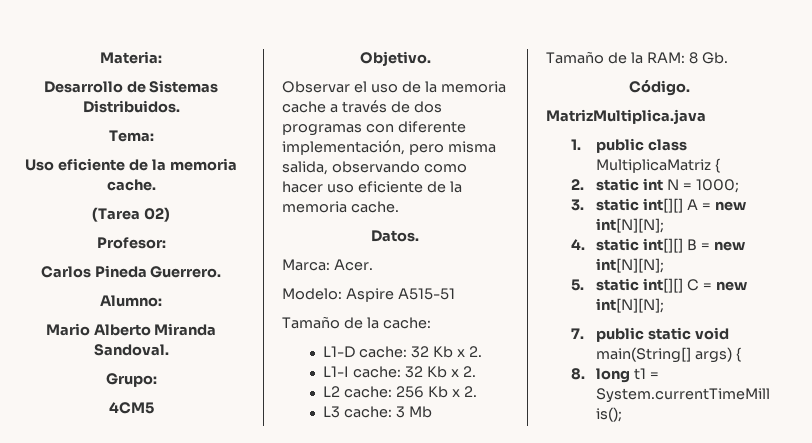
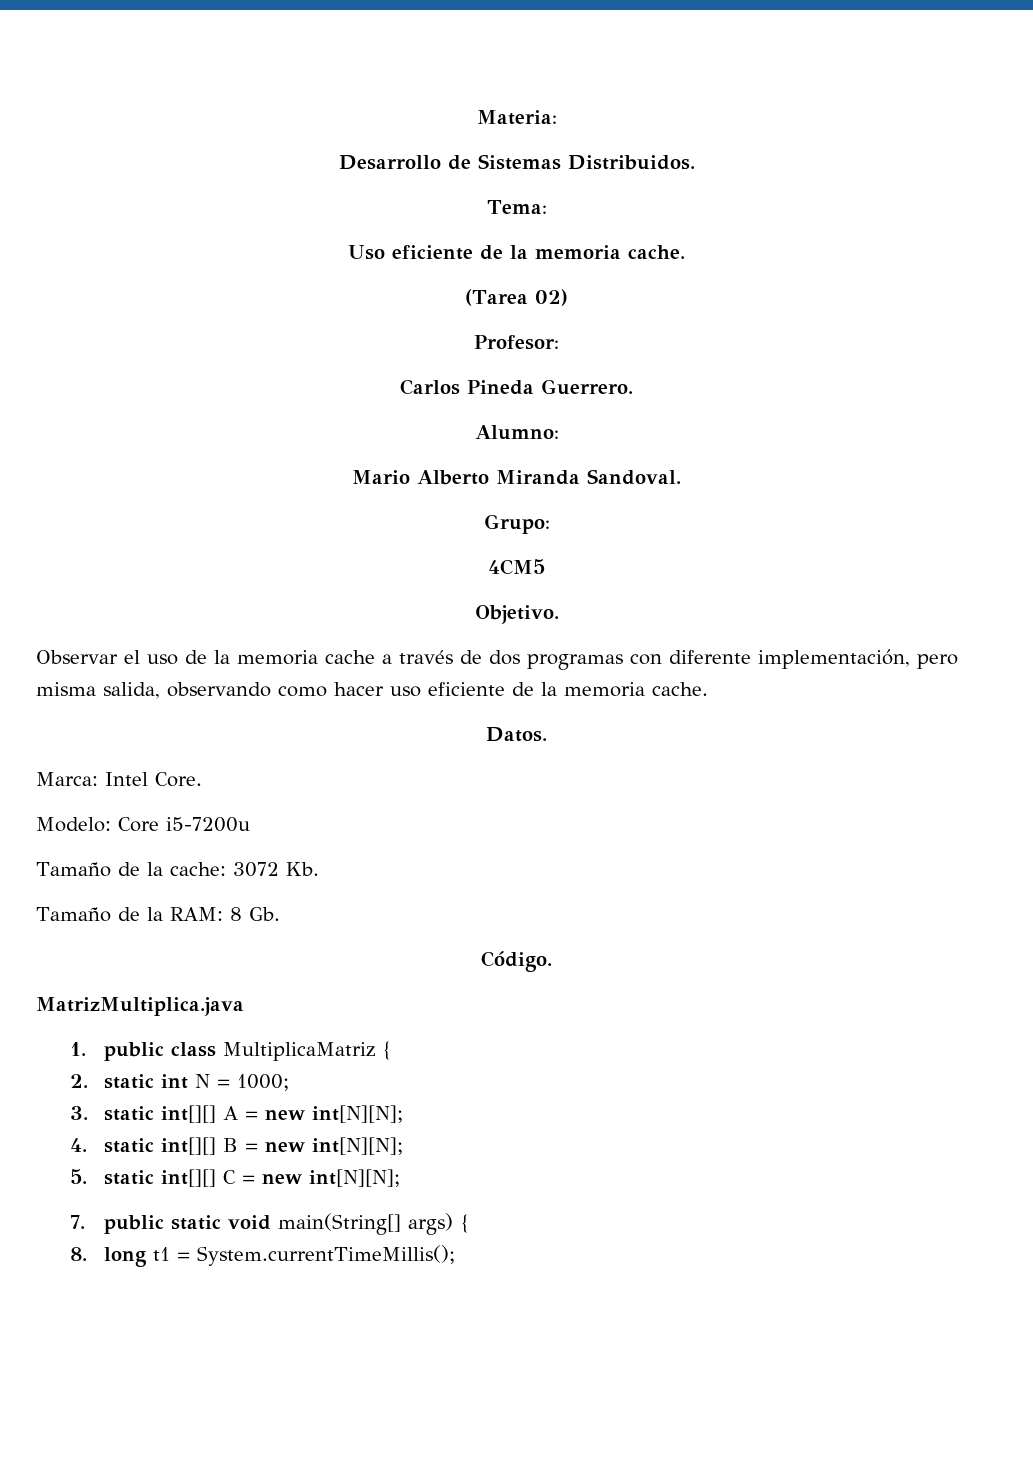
[333,259,373,271] Acer. -> [105,772,202,787] Intel Core.
[345,288,455,302] Aspire A515-51 -> [118,817,250,832] Core i5-7200u
[323,346,482,358] [323,366,476,378] [323,386,477,398] [323,406,432,418] // L1-D cache: 32 Kb x 2. // L1-I cache: 32 Kb x 2. // L2 cache: 256 Kb x 2. // L3 cache: 3 Mb -> [232,862,319,877] 3072 Kb.

